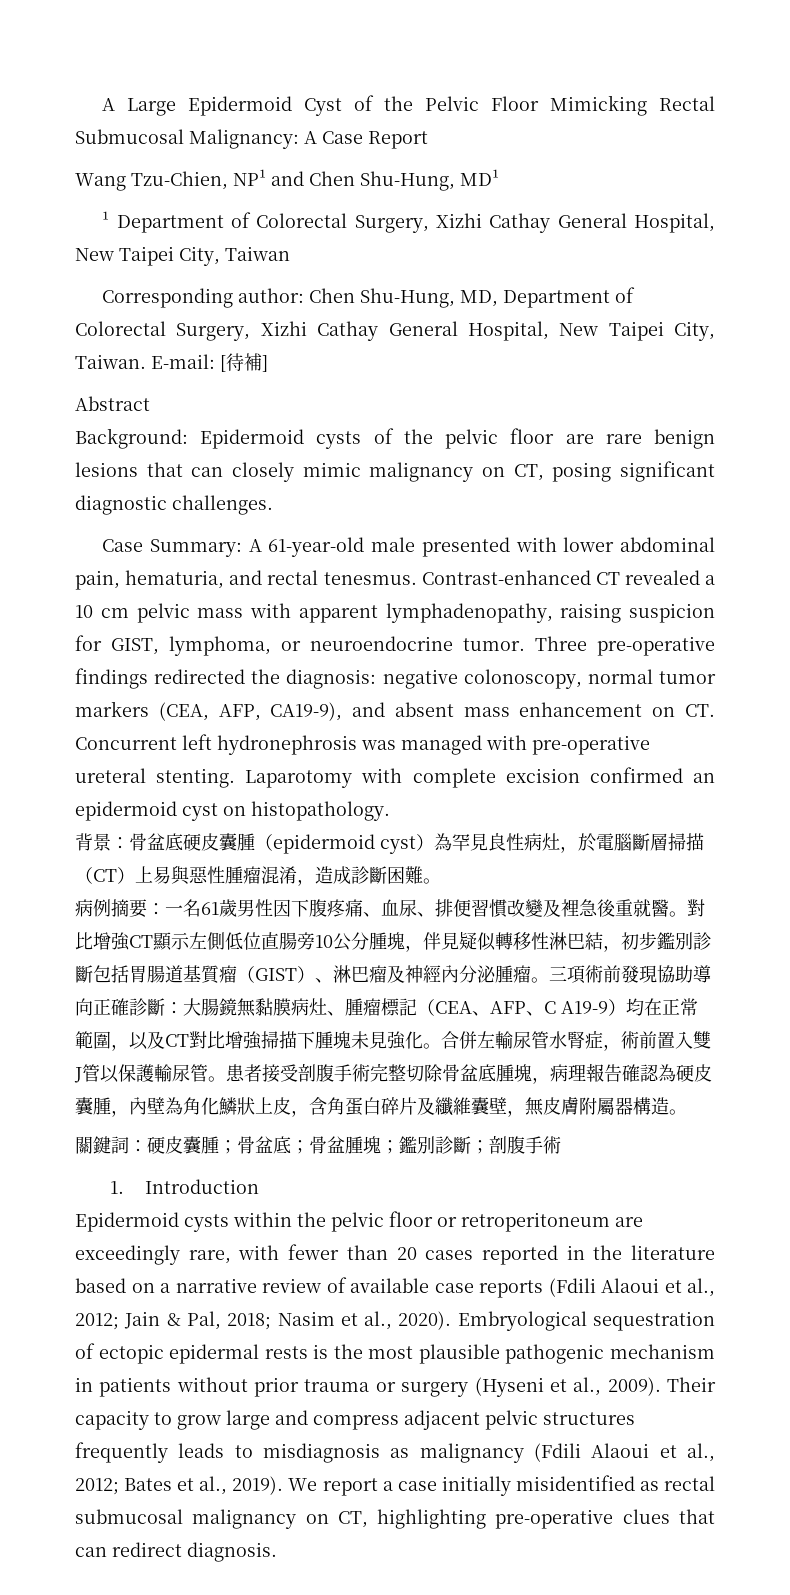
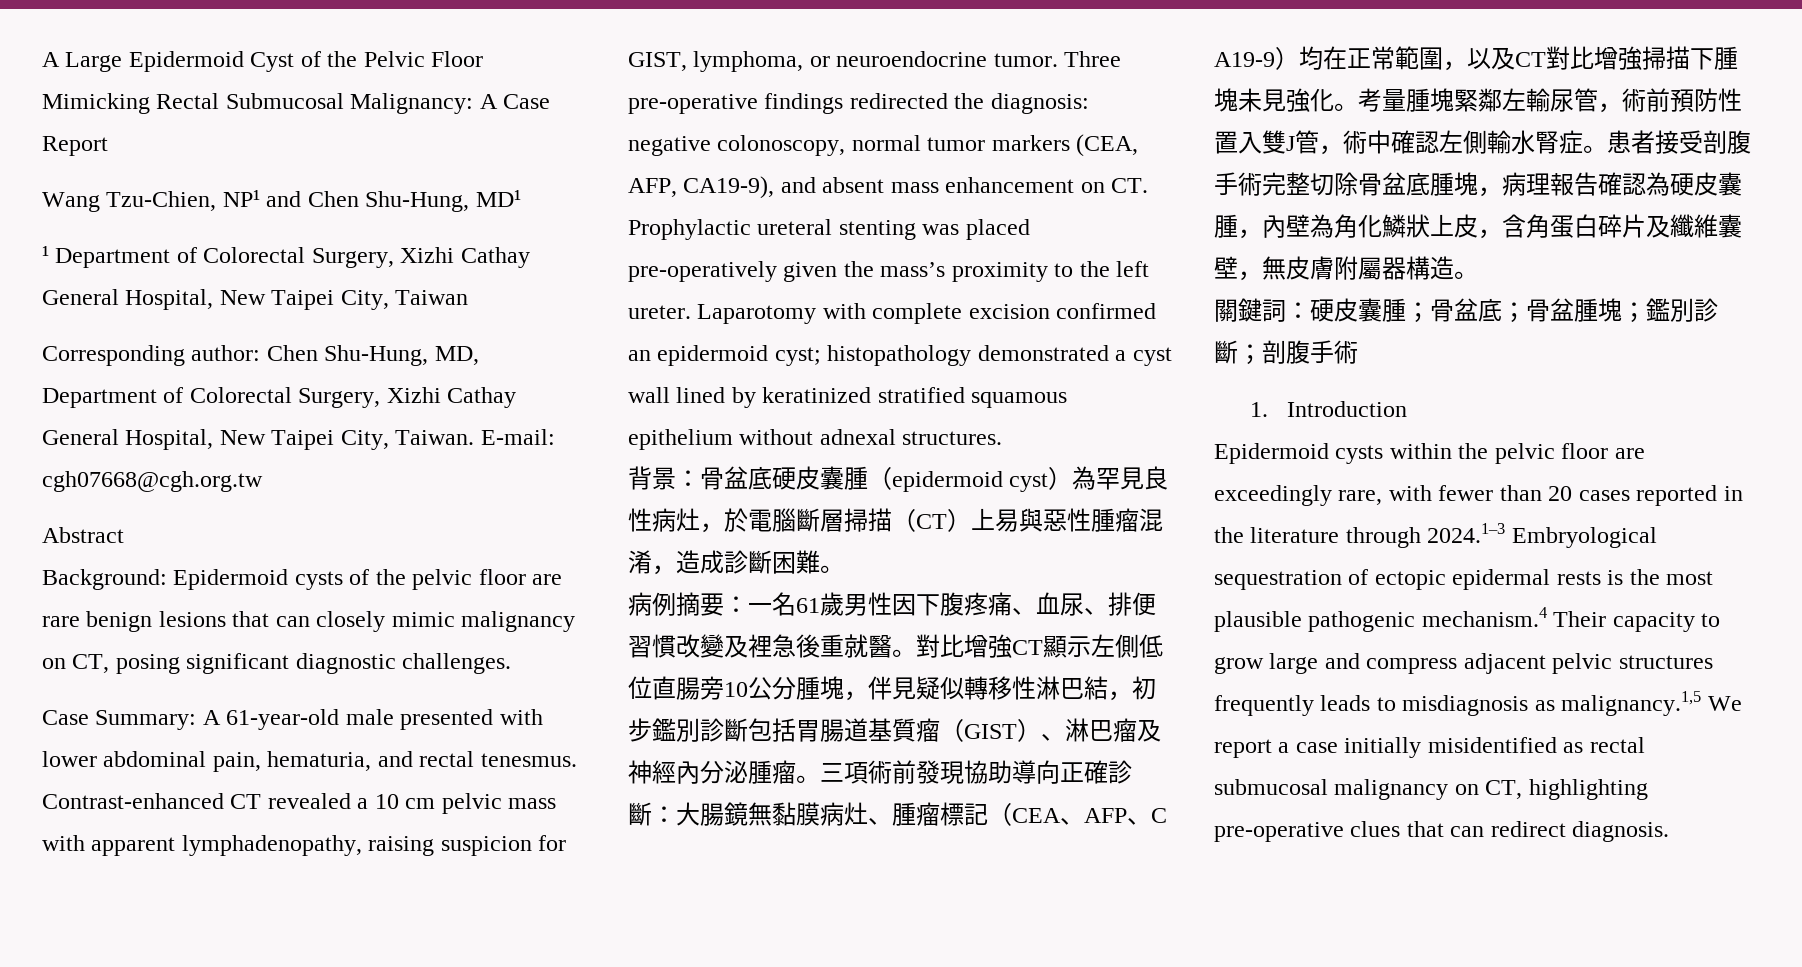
[220,353,268,372] [待補] -> [42,471,263,492] cgh07668@cgh.org.tw
[75,734,650,755] [75,768,236,788] Concurrent left hydronephrosis was managed with pre-operative ureteral stenting. -> [628,219,1030,240] [628,261,1150,282] [628,305,691,319] Prophylactic ureteral stenting was placed pre-operatively given the mass’s proximity to the left ureter.
[182,801,390,821] cyst on histopathology. -> [774,345,1172,366] [628,387,1068,408] [628,429,1003,450] cyst; histopathology demonstrated a cyst wall lined by keratinized stratified squamous epithelium without adnexal structures.
[441,1031,711,1051] [74,1064,208,1083] 合併左輸尿管水腎症，術前置入雙J管以保護輸尿管 -> [1358,88,1742,113] [1214,130,1583,155] 考量腫塊緊鄰左輸尿管，術前預防性置入雙J管，術中確認左側輸水腎症
[437,1212,610,1232] or retroperitoneum -> (1609, 451) none
[75,1277,715,1298] [75,1311,452,1330] based on a narrative review of available case reports (Fdili Alaoui et al., 2012; Jain & Pal, 2018; Nasim et al., 2020). -> [1345,523,1506,548] through 2024.1–3
[609,1344,715,1359] [75,1377,661,1397] mechanism in patients without prior trauma or surgery (Hyseni et al., 2009). -> [1421,607,1547,627] mechanism.4
[419,1443,715,1463] [75,1476,284,1495] malignancy (Fdili Alaoui et al., 2012; Bates et al., 2019). -> [1561,691,1702,716] malignancy.1,5

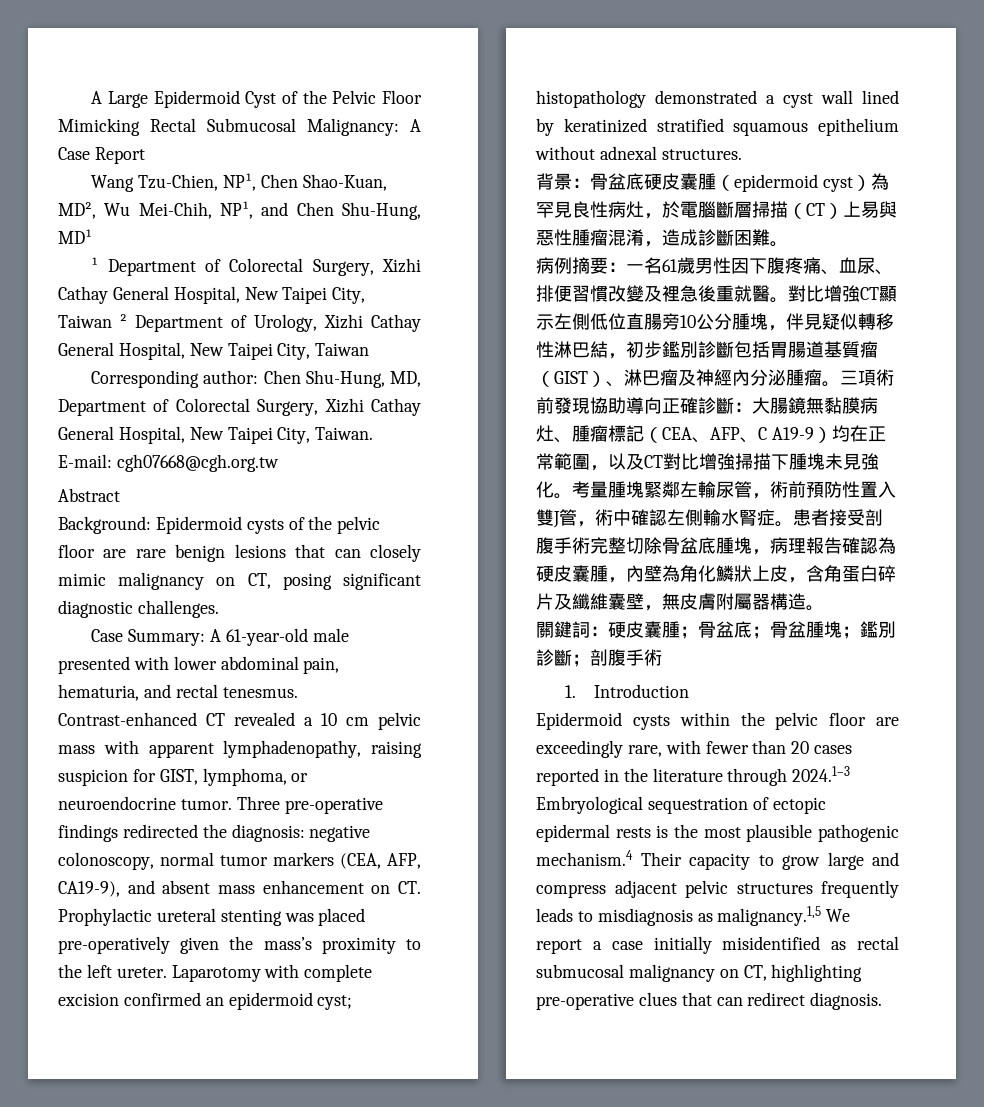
[222,190,260,207] NP¹ -> [222,173,387,191] [58,201,254,219] NP¹, Chen Shao-Kuan, MD², Wu Mei-Chih, NP¹,
(469, 297) none -> [120,314,421,332] [58,342,370,360] ² Department of Urology, Xizhi Cathay General Hospital, New Taipei City, Taiwan

